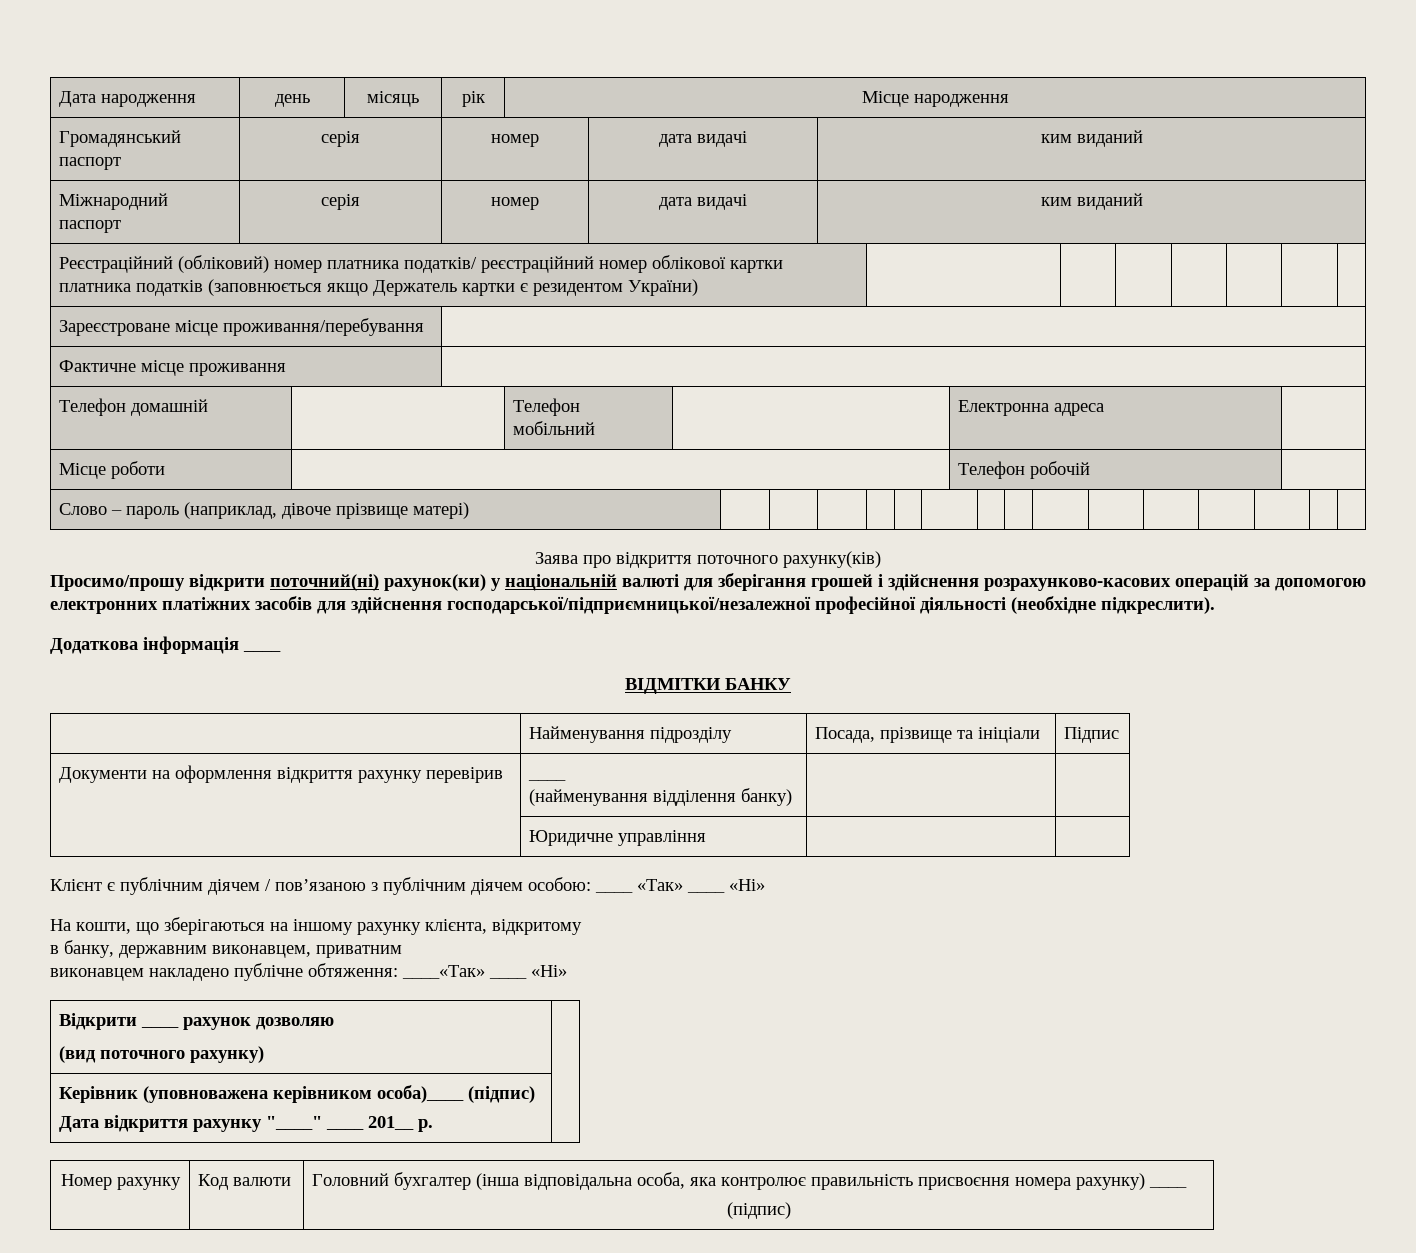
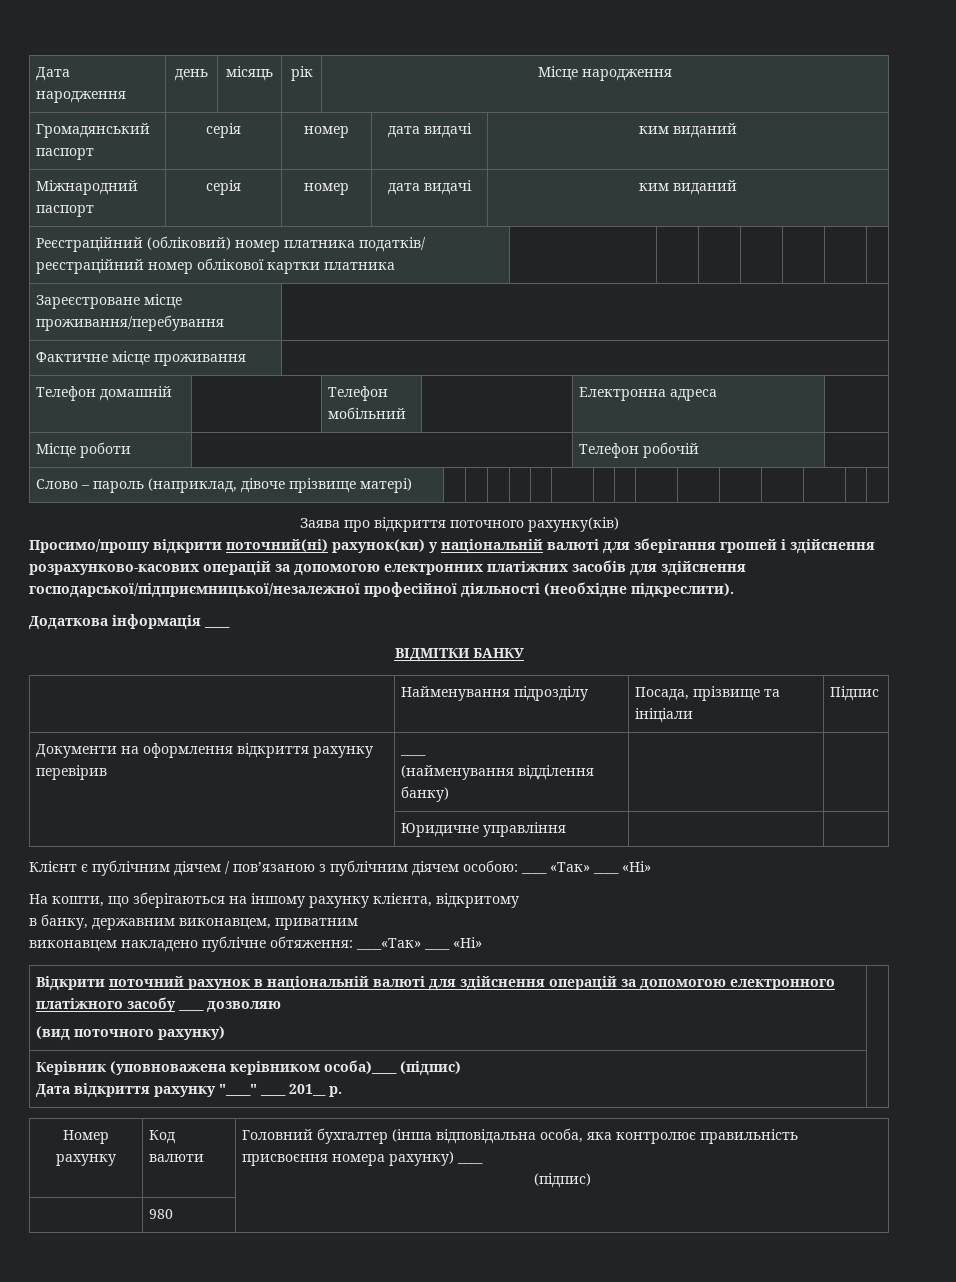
[136,279,699,296] податків (заповнюється якщо Держатель картки є резидентом України) -> (396, 266) none
[141,1017,252,1030] ____ рахунок -> [109,976,836,991] [36,997,205,1012] поточний рахунок в національній валюті для здійснення операцій за допомогою електронного платіжного засобу ____
(791, 1210) none -> [149,1209,174,1219] // | 980 |

